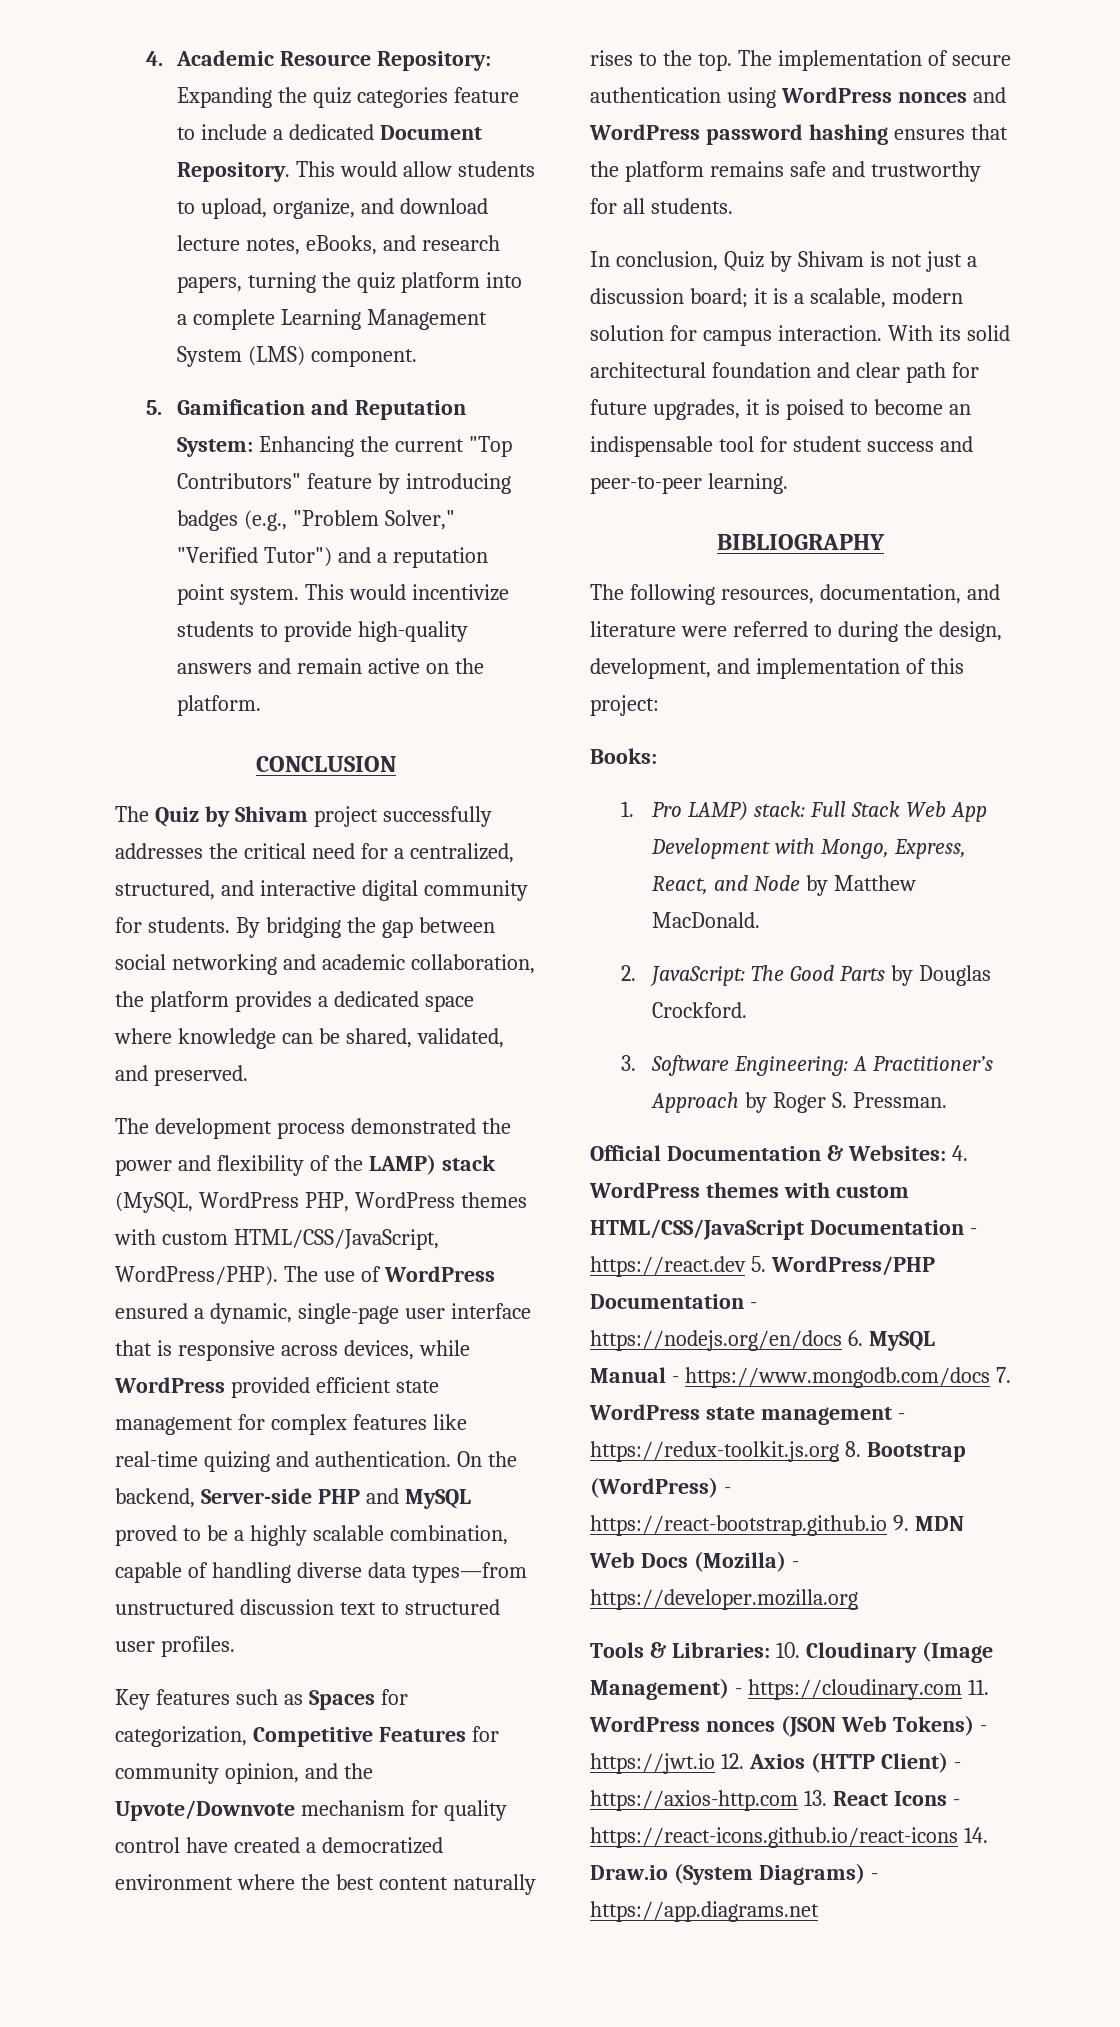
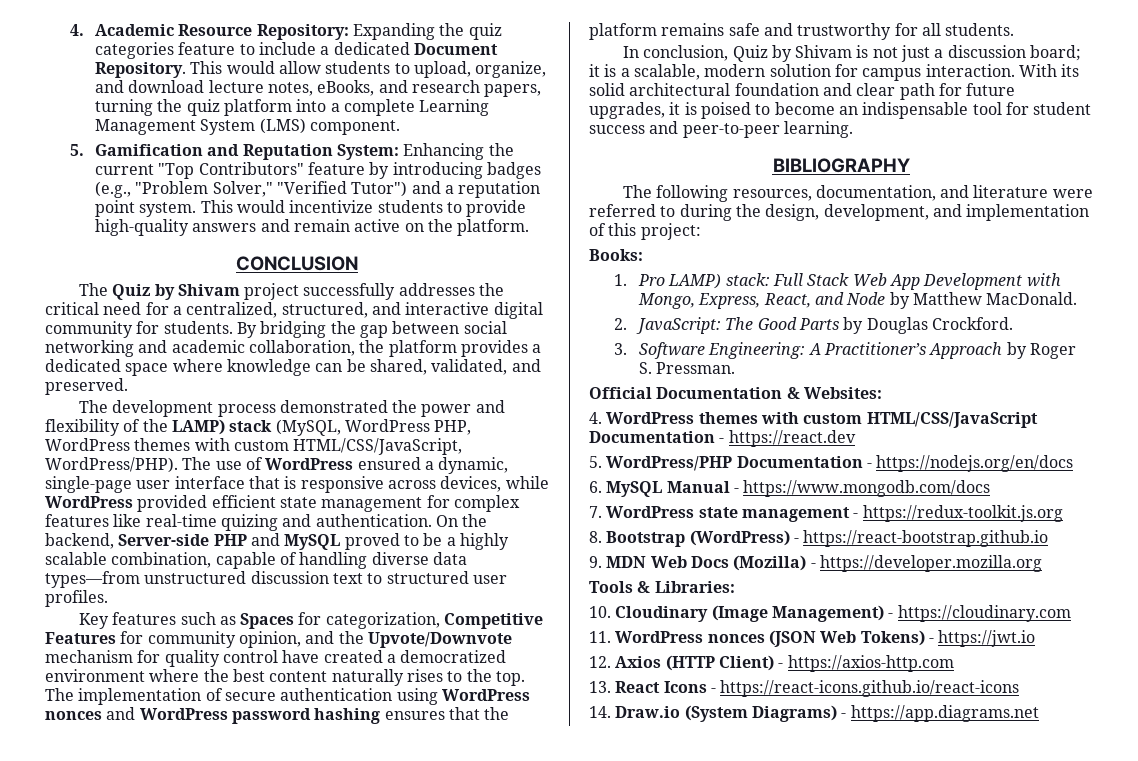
(946, 1153) none -> (882, 393) //
(746, 1266) none -> (856, 438) //
(842, 1340) none -> (1074, 463) //
(990, 1377) none -> (991, 488) //
(839, 1451) none -> (1063, 513) //
(887, 1525) none -> (1049, 538) //
(770, 1650) none -> (735, 587) //
(962, 1689) none -> (1071, 613) //
(715, 1763) none -> (1036, 638) //
(798, 1800) none -> (954, 663) //
(958, 1837) none -> (1020, 688) //

